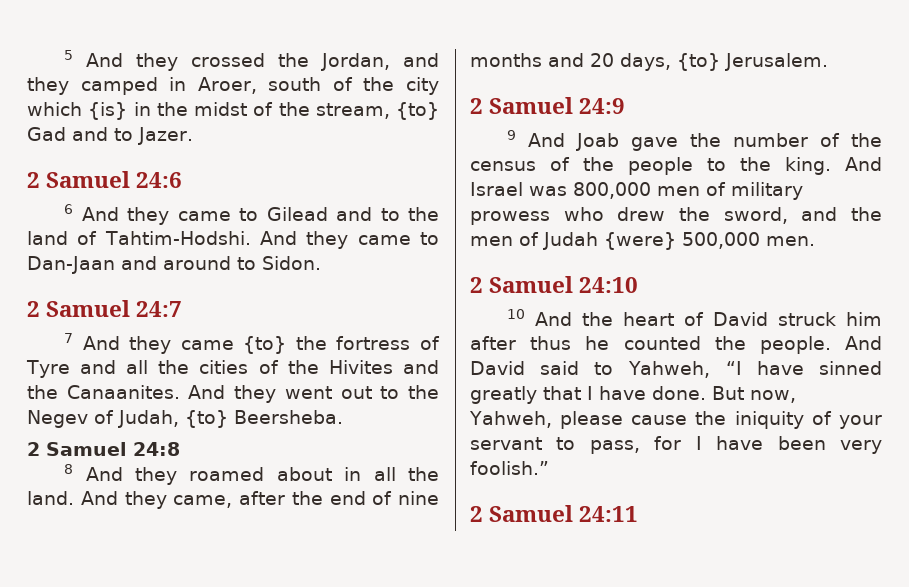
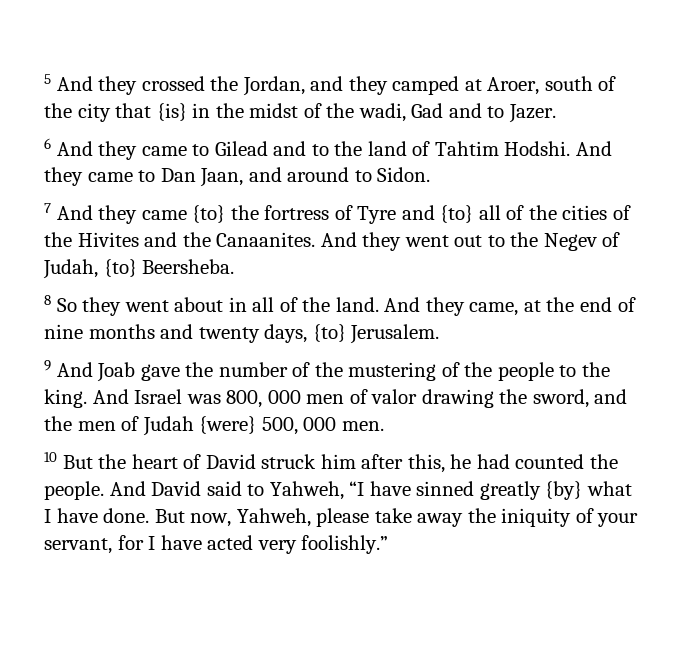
[169,77,187,91] in -> [464,79,482,91] at
[27,102,82,116] which -> [115,103,152,118] that
[315,102,439,120] stream, {to} -> [358,103,406,122] wadi,
[27,171,183,188] // 2 Samuel 24:6 -> (556, 113) none
[104,231,440,249] [27,256,115,274] Tahtim-Hodshi. And they came to Dan-Jaan -> [434,141,612,156] [44,167,244,187] Tahtim Hodshi. And they came to Dan Jaan,
[27,300,183,317] // 2 Samuel 24:7 -> (431, 174) none
[126,360,149,374] all -> [440,205,525,223] {to} all of
[27,442,180,456] [64,464,265,485] 2 Samuel 24:8 // 8 And they roamed -> [44,295,169,316] 8 So they went
(396, 474) none -> [279,297,298,312] of
[239,491,285,505] after -> [523,300,541,312] at
[590,53,614,67] 20 -> [198,327,260,343] twenty
[470,97,626,114] // 2 Samuel 24:9 -> (440, 334) none
[470,161,536,171] census -> [348,362,437,381] mustering
[573,182,803,200] [470,207,666,225] 800,000 men of military prowess who drew -> [226,389,494,408] 800, 000 men of valor drawing
[682,232,760,249] 500,000 -> [261,417,337,435] 500, 000
[470,276,639,293] // 2 Samuel 24:10 -> (384, 426) none
[535,312,573,326] And -> [62,455,93,469] But
[530,336,610,350] thus he -> [407,454,510,473] this, he had
[543,386,581,400] that -> [545,481,632,500] {by} what
[631,415,688,425] cause -> [374,508,464,527] take away
[470,436,882,454] [470,461,549,475] [470,505,639,522] servant to pass, for I have been very foolish.” // 2 Samuel 24:11 -> [44,535,389,554] servant, for I have acted very foolishly.”

